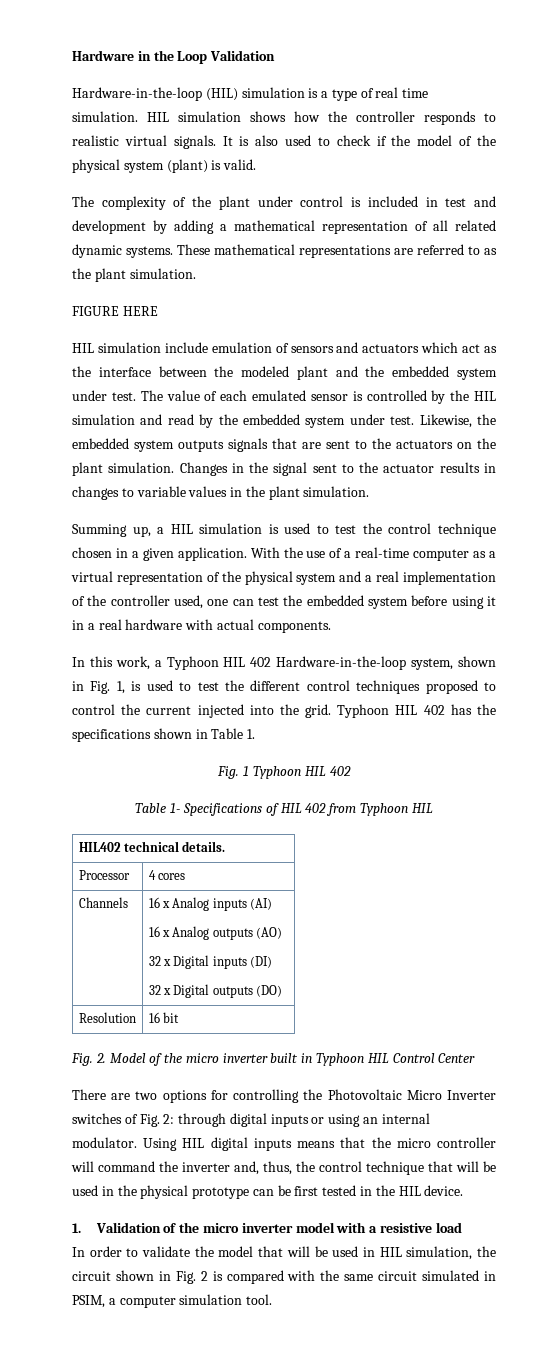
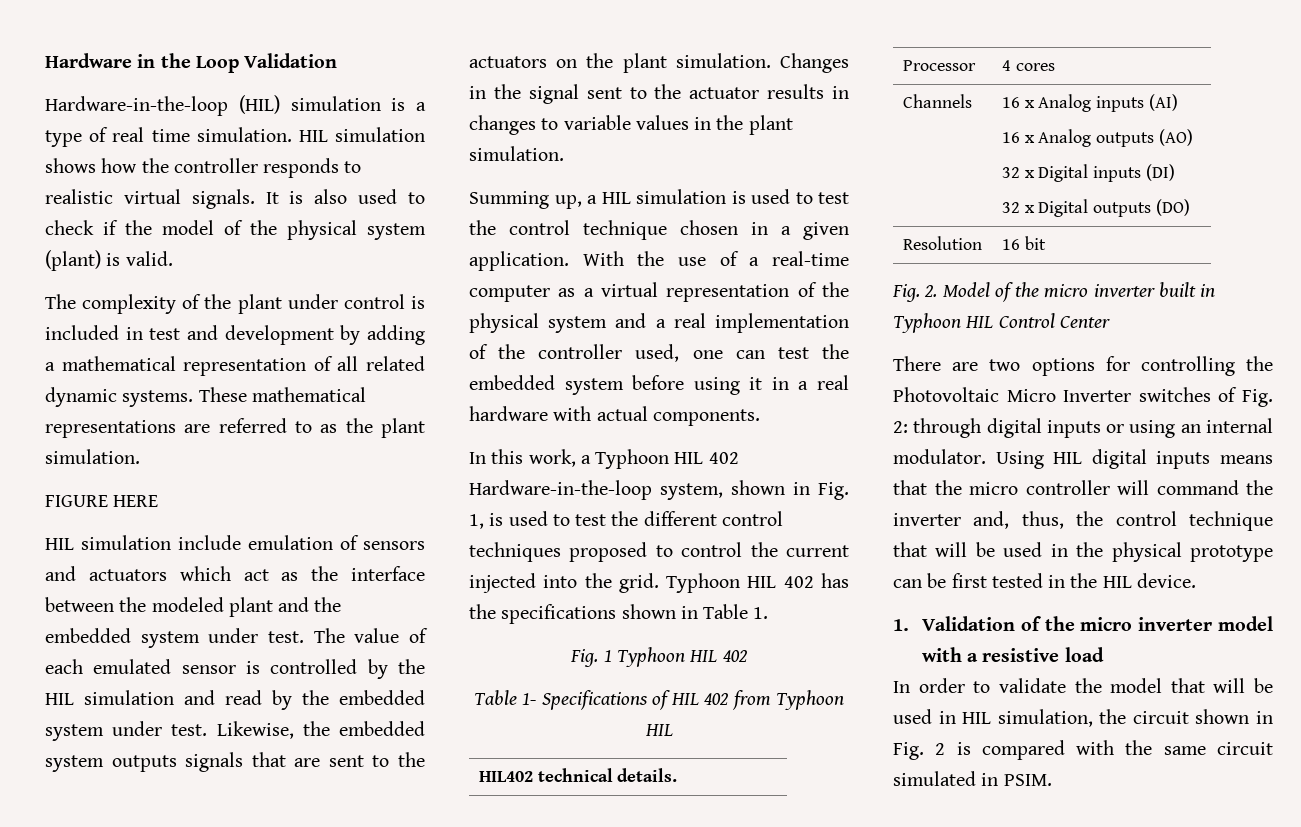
[72,1294,273,1308] PSIM, a computer simulation tool. -> [1003,774,1052,786] PSIM.

